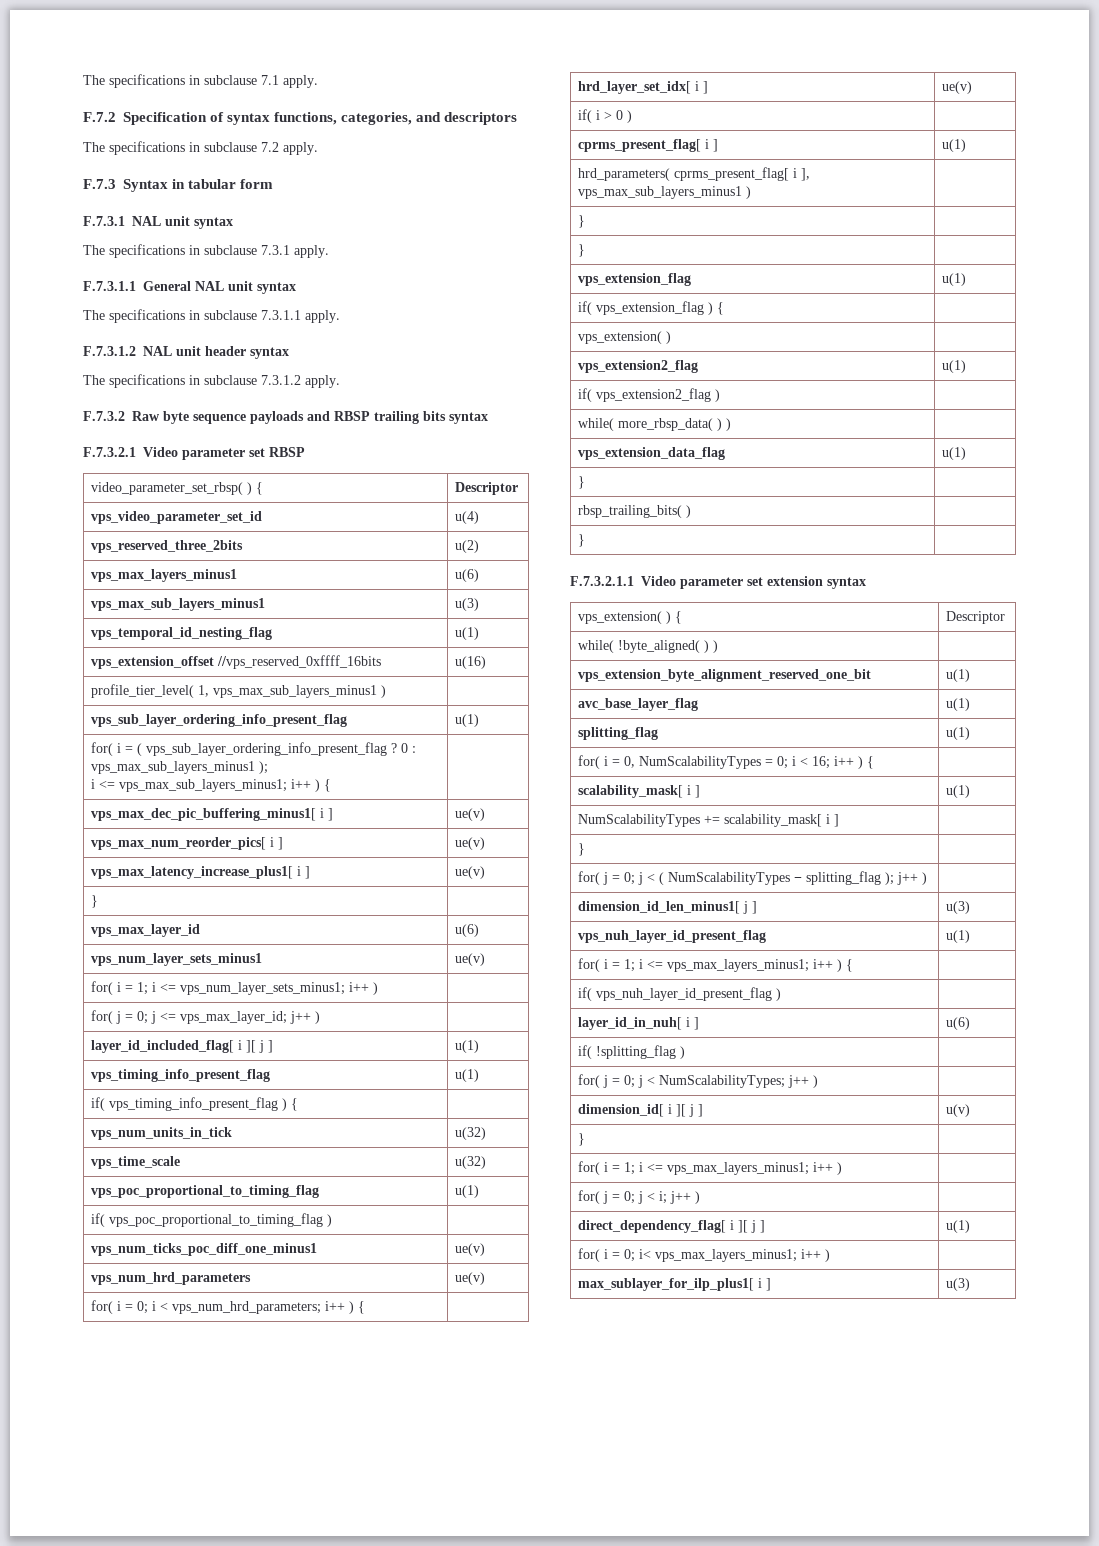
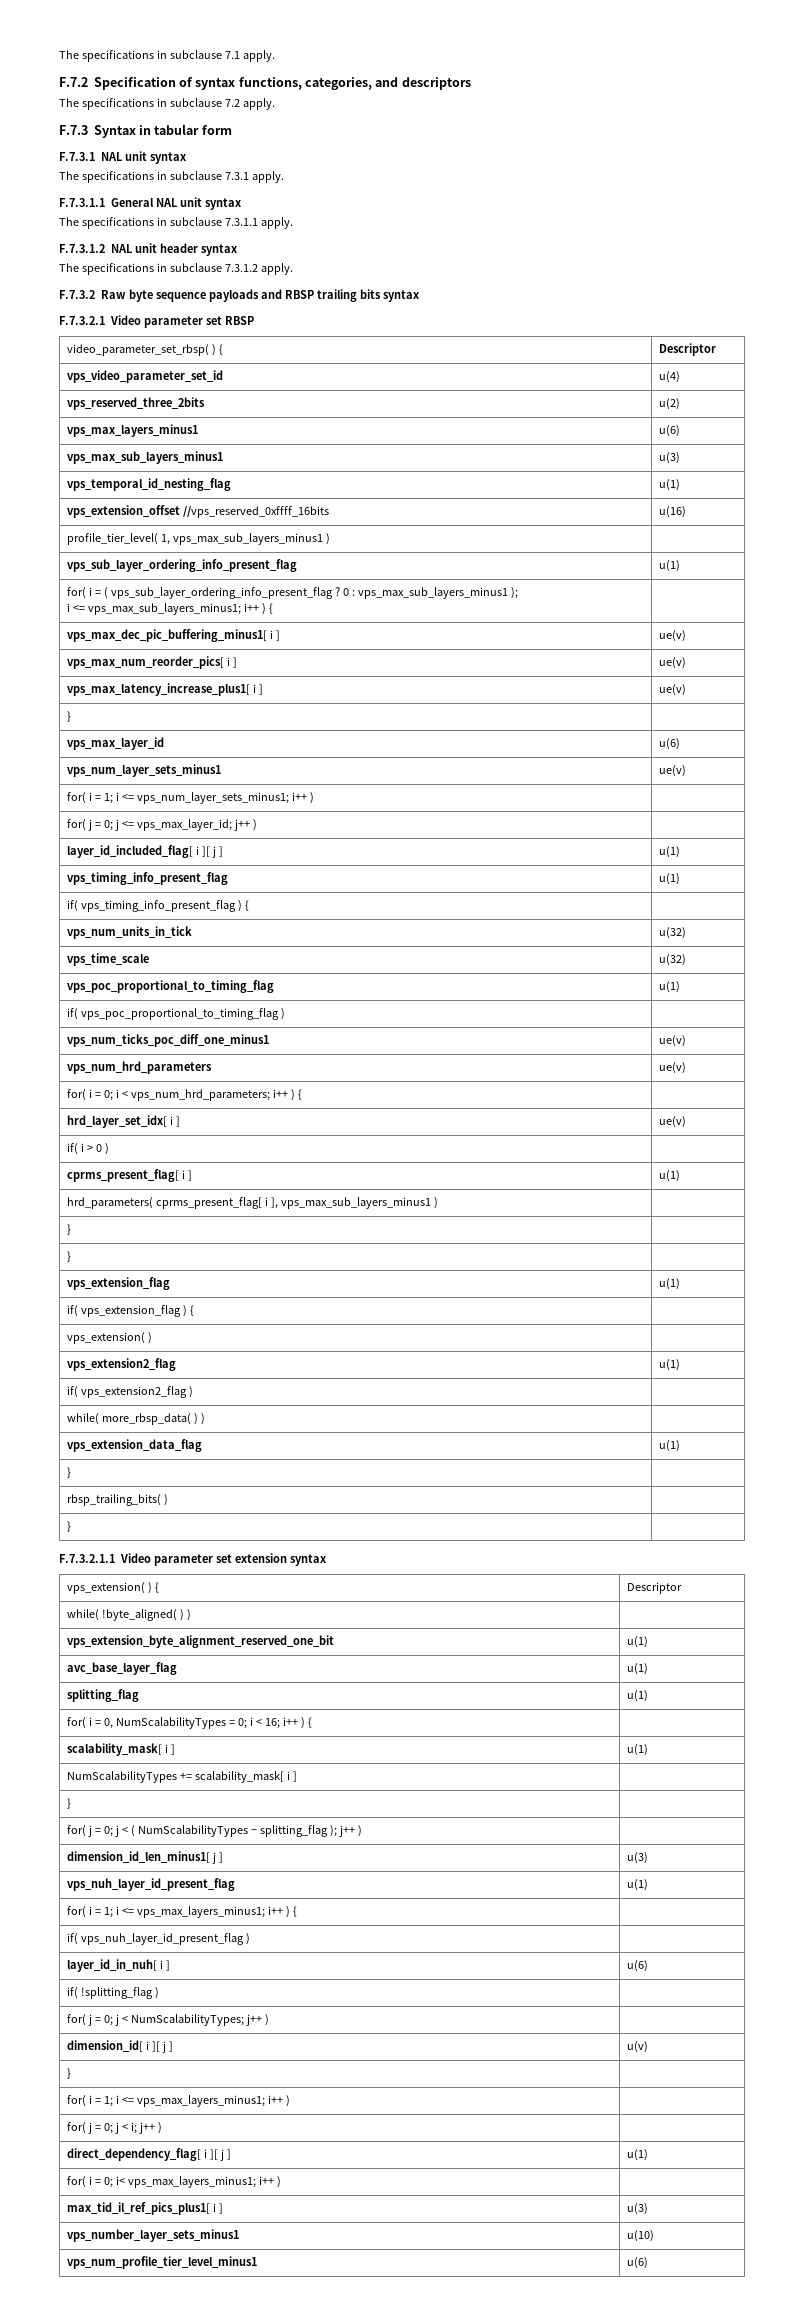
[578,1278,755,1291] max_sublayer_for_ilp_plus1[ -> [67,2202,211,2215] max_tid_il_ref_pics_plus1[
(971, 1284) none -> [67,2229,240,2242] [627,2230,655,2242] [67,2256,258,2269] [627,2257,649,2269] // vps_number_layer_sets_minus1 | u(10) // vps_num_profile_tier_level_minus1 | u(6)

